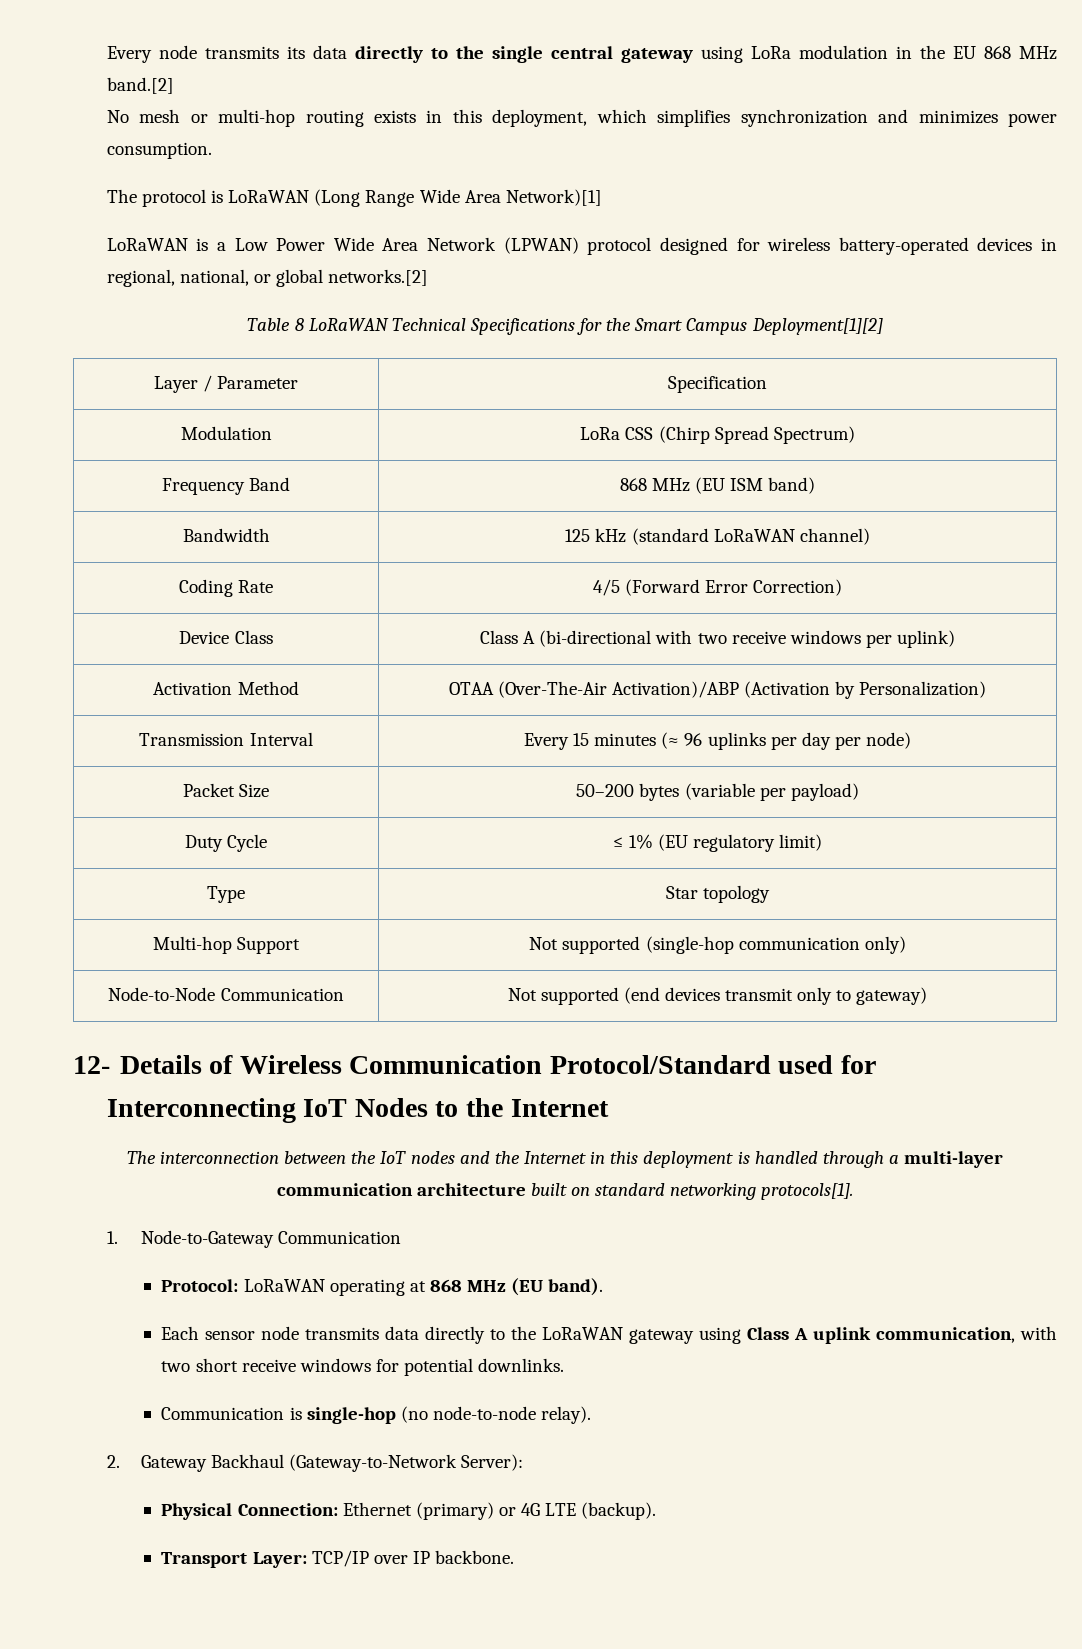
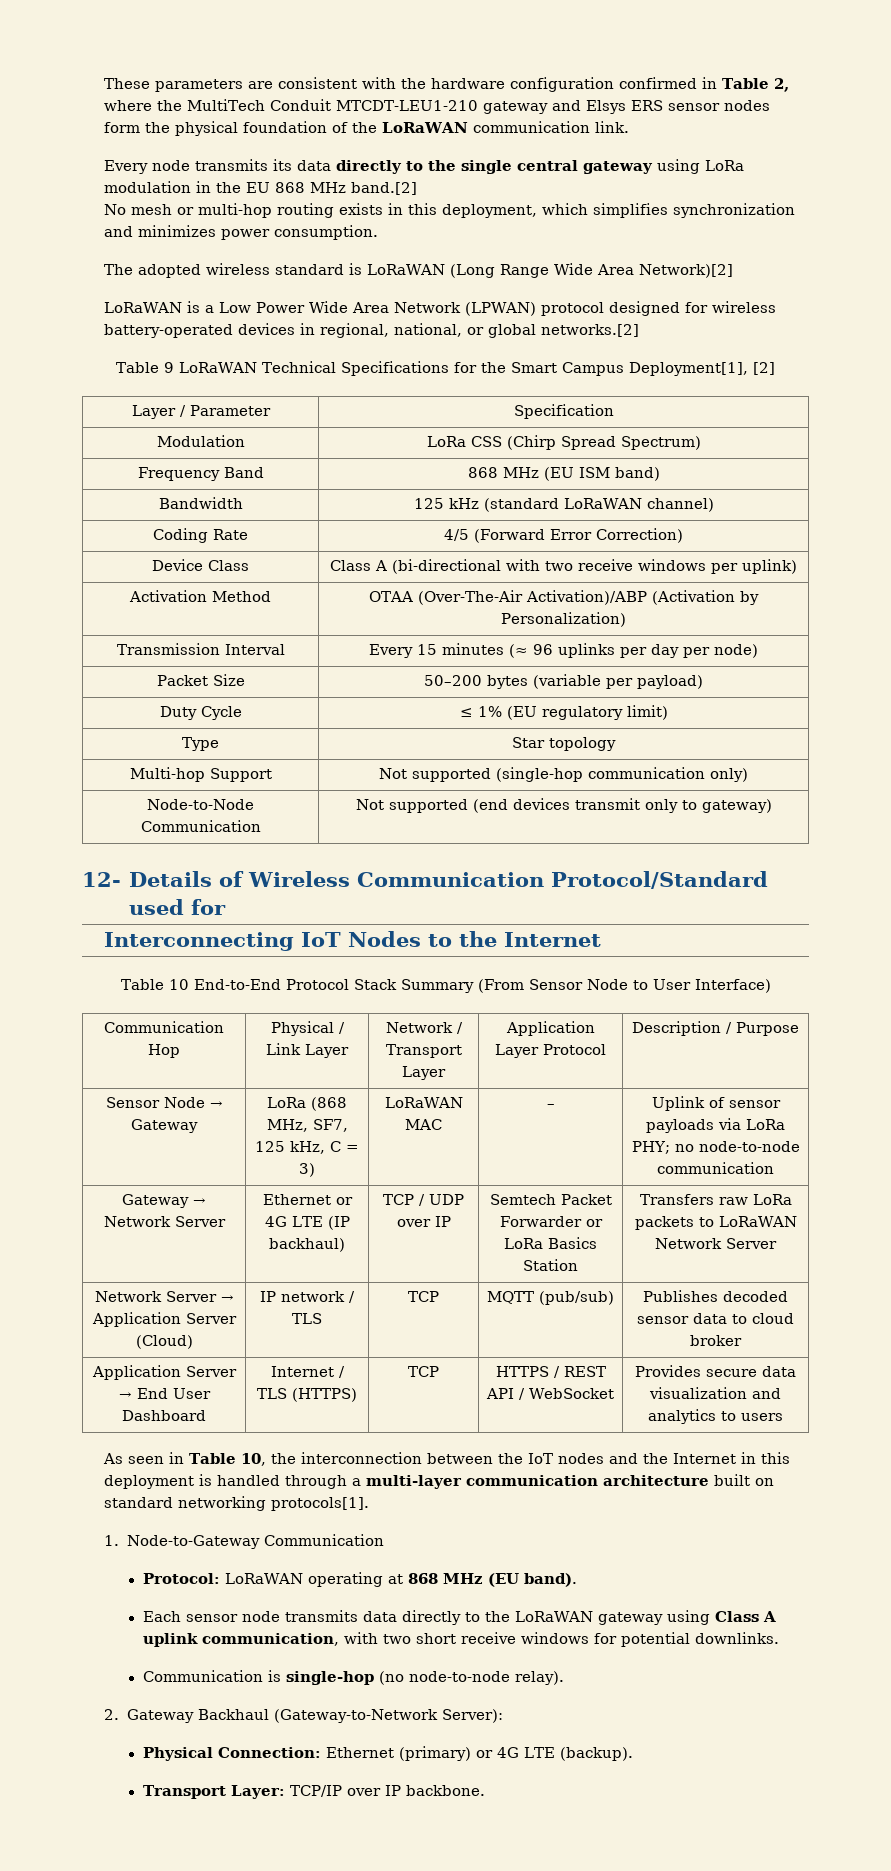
(106, 54) none -> [104,77,790,92] [104,99,771,114] [104,121,630,136] These parameters are consistent with the hardware configuration confirmed in Table 2, where the MultiTech Conduit MTCDT-LEU1-210 gateway and Elsys ERS sensor nodes form the physical foundation of the LoRaWAN communication link. //
[141,189,206,207] protocol -> [138,263,345,278] adopted wireless standard
[505,189,602,206] Network)[1] -> [639,264,734,278] Network)[2]
[294,318,304,331] 8 -> [164,362,174,373] 9
[751,318,883,335] Deployment[1][2] -> [628,362,775,376] Deployment[1], [2]
[126,1151,156,1164] The -> [120,979,771,993] [104,1021,224,1033] [148,1044,180,1058] [270,1021,345,1036] [266,1043,349,1058] [385,1022,463,1034] [385,1044,462,1058] [402,1066,446,1080] [505,1021,595,1036] [495,1044,606,1058] [632,1021,800,1036] [105,1097,223,1108] [131,1119,198,1133] [267,1097,347,1111] [266,1119,348,1132] [255,1141,359,1154] [299,1163,315,1177] [384,1097,463,1108] [405,1119,442,1130] [546,1104,555,1108] [651,1096,781,1111] [646,1118,786,1133] [631,1141,800,1154] [657,1162,775,1174] [122,1194,206,1208] [103,1216,226,1227] [262,1194,353,1205] [264,1216,350,1230] [269,1238,345,1252] [383,1194,464,1206] [396,1216,451,1227] [489,1194,612,1205] [499,1216,603,1227] [504,1237,597,1249] [523,1259,578,1271] [639,1194,792,1205] [634,1216,797,1230] [655,1238,778,1249] [94,1291,234,1302] [91,1312,237,1327] [135,1335,193,1349] [260,1291,355,1303] [292,1313,322,1324] [408,1291,439,1302] [487,1291,614,1305] [643,1290,789,1302] [637,1313,795,1324] [690,1335,743,1346] [91,1365,237,1380] [118,1388,211,1399] [122,1410,206,1421] [270,1366,345,1378] [257,1388,357,1402] [408,1366,439,1377] [495,1366,606,1378] [486,1388,615,1400] [635,1365,797,1377] [649,1387,782,1399] [648,1409,784,1424] [103,1452,297,1466] Table 10 End-to-End Protocol Stack Summary (From Sensor Node to User Interface) // Communication Hop | Physical / Link Layer | Network / Transport Layer | Application Layer Protocol | Description / Purpose // Sensor Node → Gateway | LoRa (868 MHz, SF7, 125 kHz, C = 3) | LoRaWAN MAC | – | Uplink of sensor payloads via LoRa PHY; no node-to-node communication // Gateway → Network Server | Ethernet or 4G LTE (IP backhaul) | TCP / UDP over IP | Semtech Packet Forwarder or LoRa Basics Station | Transfers raw LoRa packets to LoRaWAN Network Server // Network Server → Application Server (Cloud) | IP network / TLS | TCP | MQTT (pub/sub) | Publishes decoded sensor data to cloud broker // Application Server → End User Dashboard | Internet / TLS (HTTPS) | TCP | HTTPS / REST API / WebSocket | Provides secure data visualization and analytics to users // As seen in Table 10, the

